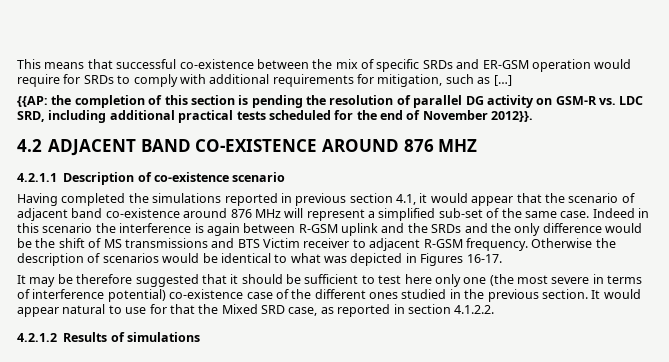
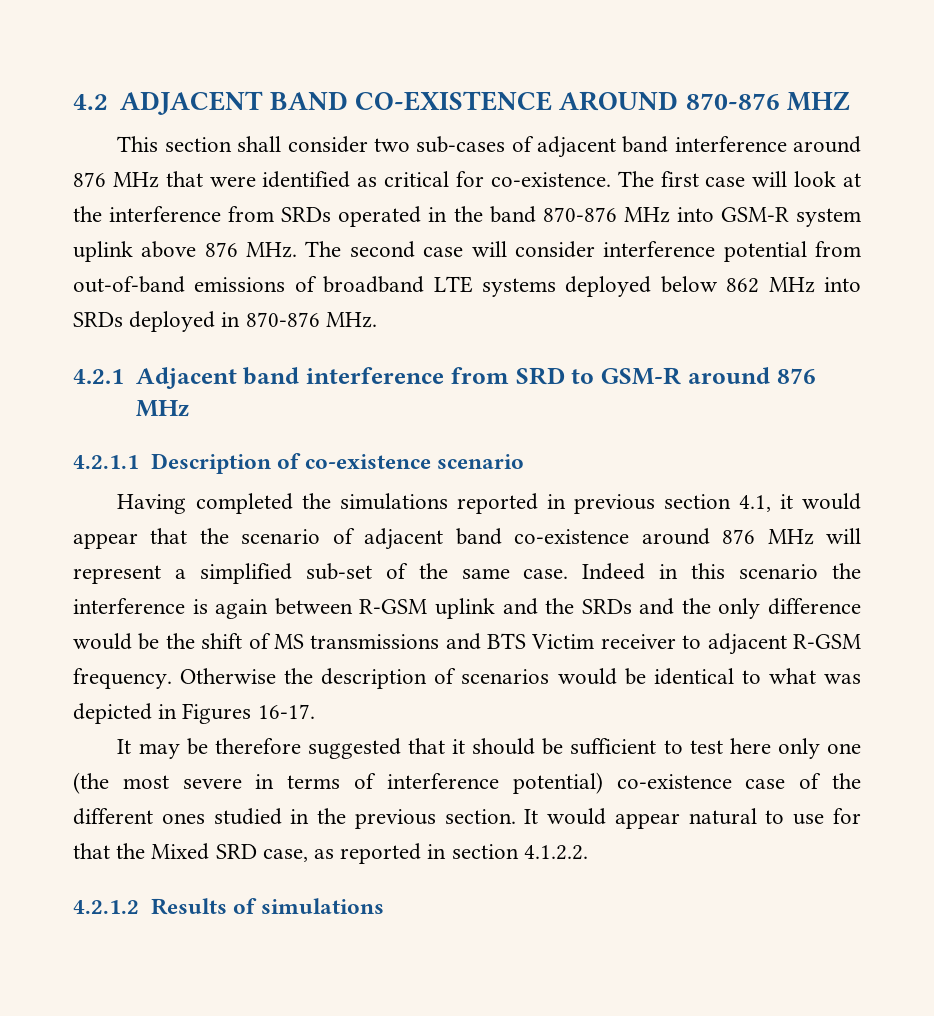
[17,59,632,72] [17,74,512,87] [17,95,644,108] [17,110,534,123] This means that successful co-existence between the mix of specific SRDs and ER-GSM operation would require for SRDs to comply with additional requirements for mitigation, such as […] // {{AP: the completion of this section is pending the resolution of parallel DG activity on GSM-R vs. LDC SRD, including additional practical tests scheduled for the end of November 2012}}. // -> (73, 102) none
[403,139,478,152] 876 MHZ -> [685,91,850,111] [117,136,861,158] [73,171,862,188] [73,206,861,227] [73,241,862,262] [73,276,861,297] [73,311,377,332] [73,367,816,389] [135,400,189,417] 870-876 MHZ // This section shall consider two sub-cases of adjacent band interference around 876 MHz that were identified as critical for co-existence. The first case will look at the interference from SRDs operated in the band 870-876 MHz into GSM-R system uplink above 876 MHz. The second case will consider interference potential from out-of-band emissions of broadband LTE systems deployed below 862 MHz into SRDs deployed in 870-876 MHz. // 4.2.1 Adjacent band interference from SRD to GSM-R around 876 MHz

